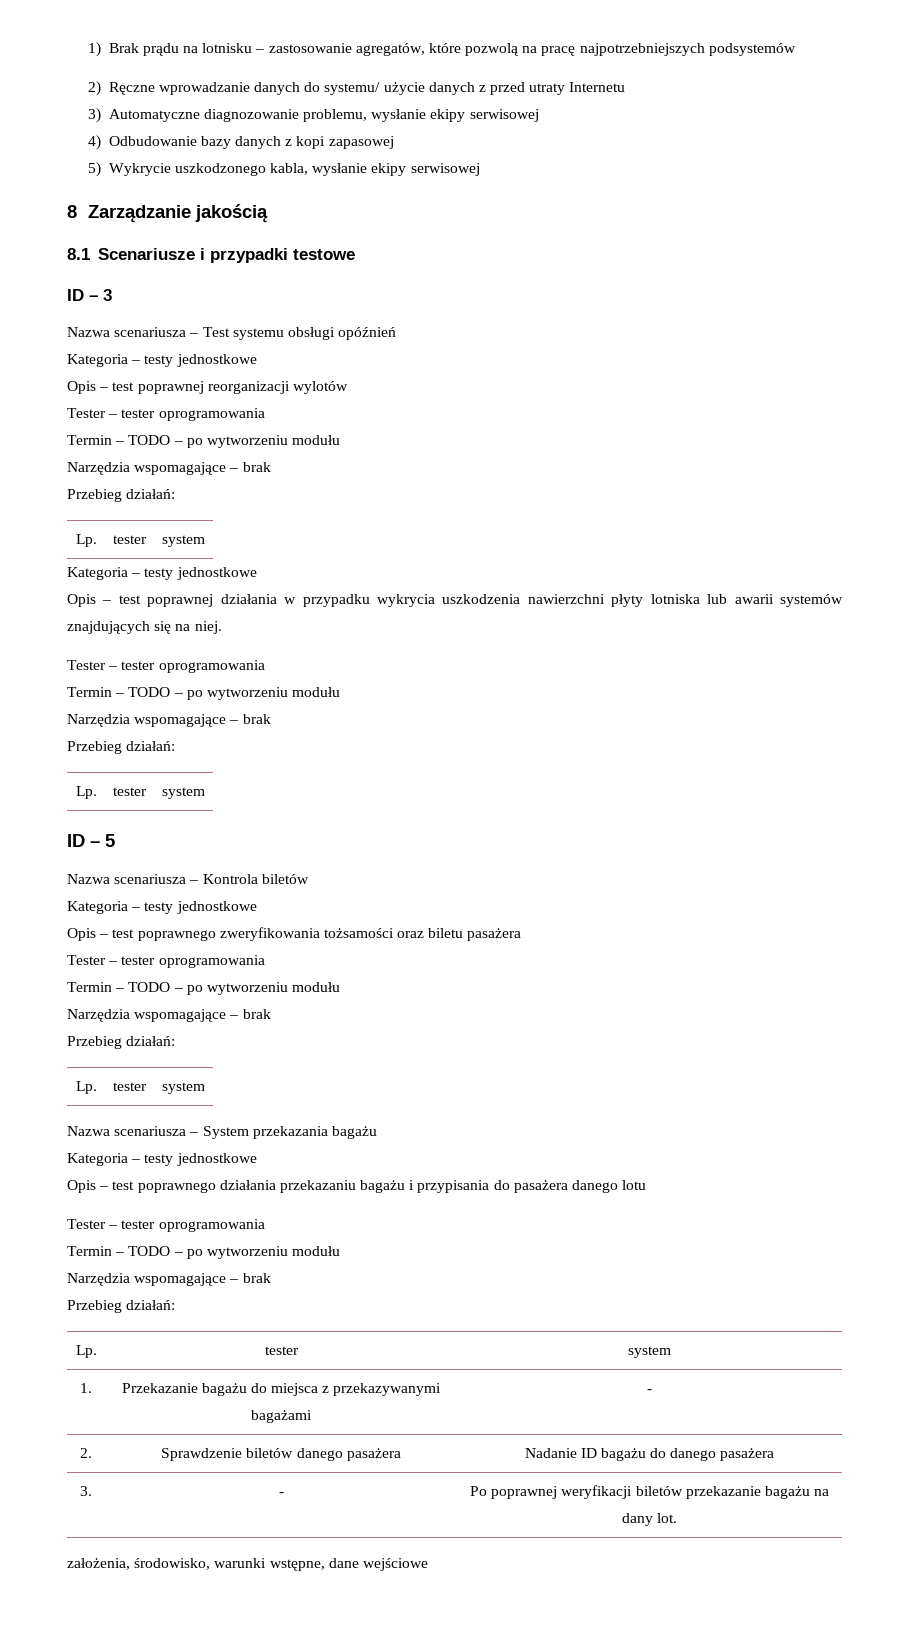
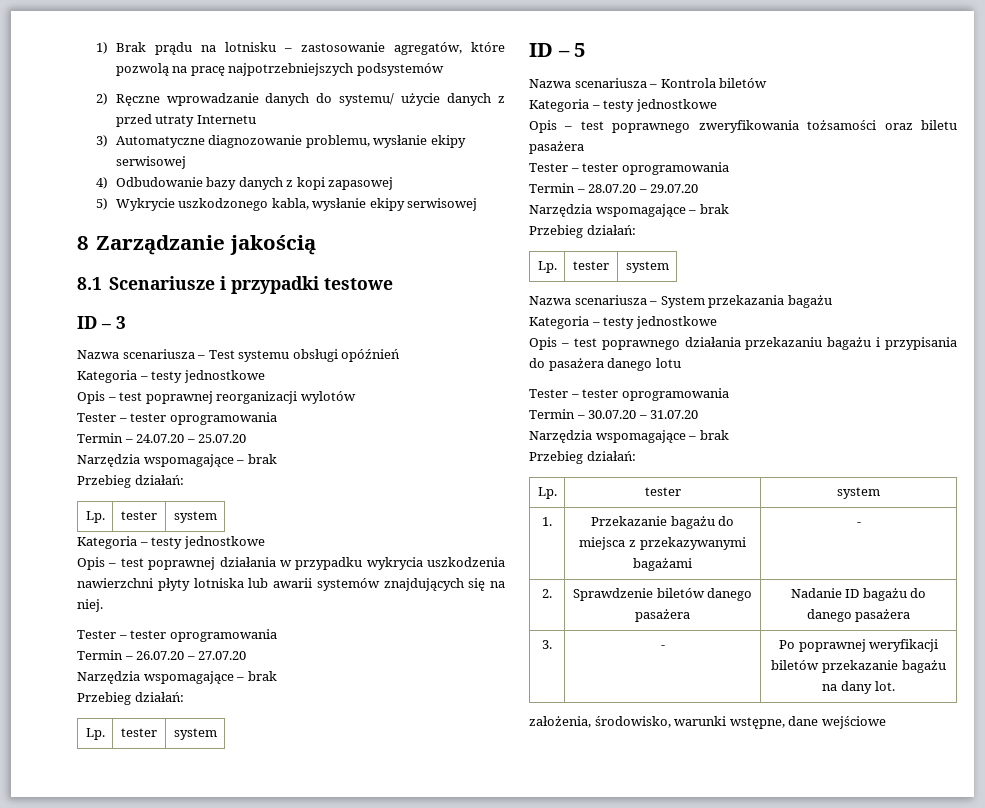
[128,435,341,448] TODO – po wytworzeniu modułu -> [136,434,247,443] 24.07.20 – 25.07.20
[128,687,341,700] TODO – po wytworzeniu modułu -> [136,651,247,660] 26.07.20 – 27.07.20
[128,982,341,995] TODO – po wytworzeniu modułu -> [588,184,699,193] 28.07.20 – 29.07.20
[128,1246,341,1259] TODO – po wytworzeniu modułu -> [588,410,699,419] 30.07.20 – 31.07.20

